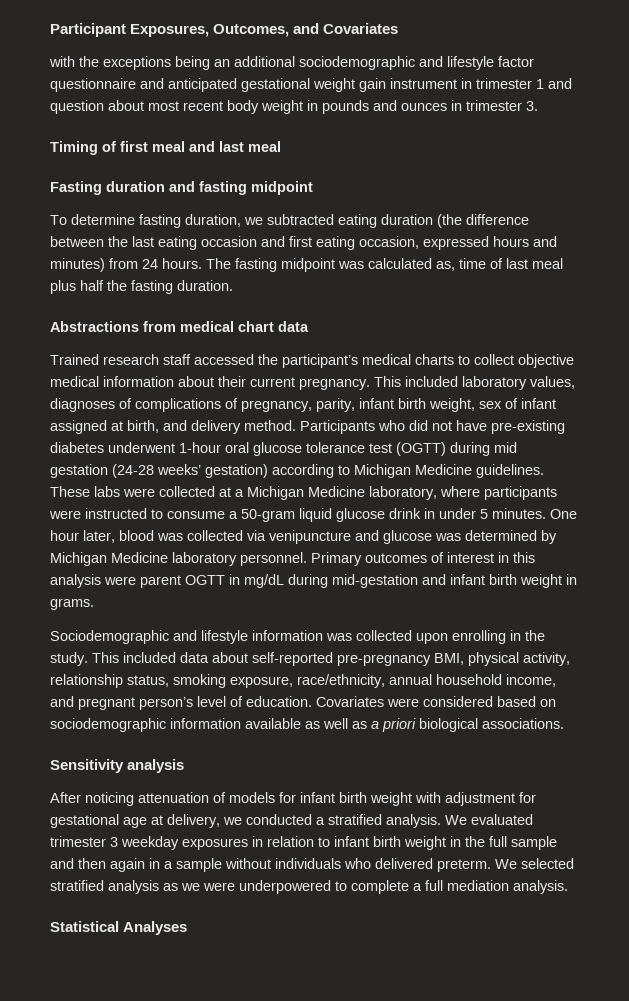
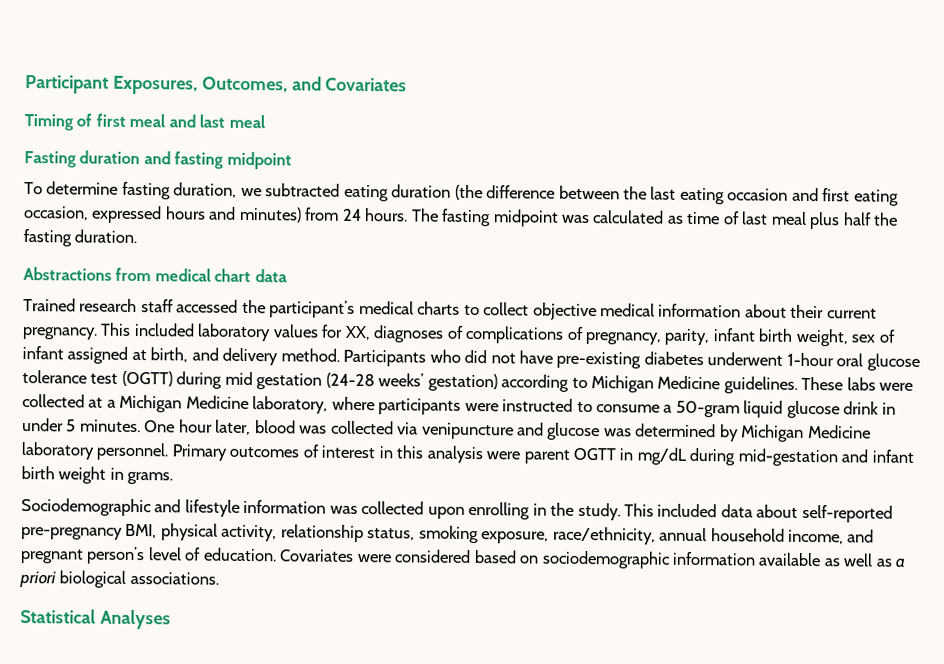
[49,56,534,70] [50,78,572,92] [50,100,538,114] // with the exceptions being an additional sociodemographic and lifestyle factor questionnaire and anticipated gestational weight gain instrument in trimester 1 and question about most recent body weight in pounds and ounces in trimester 3. -> (408, 84) none
[436,261,455,271] as, -> [666,215,684,224] as
[530,376,575,389] values, -> [272,324,371,341] values for XX,
[50,759,185,773] [50,792,536,806] [50,814,533,828] [50,836,557,850] [50,858,574,872] [50,880,568,894] // Sensitivity analysis // After noticing attenuation of models for infant birth weight with adjustment for gestational age at delivery, we conducted a stratified analysis. We evaluated trimester 3 weekday exposures in relation to infant birth weight in the full sample and then again in a sample without individuals who delivered preterm. We selected stratified analysis as we were underpowered to complete a full mediation analysis. -> (219, 578) none

